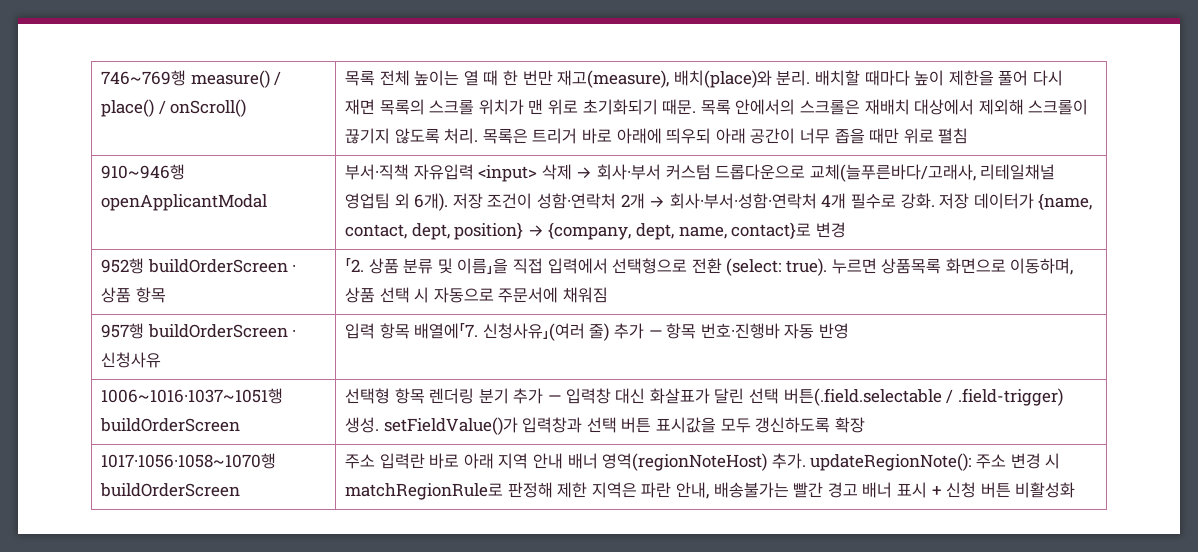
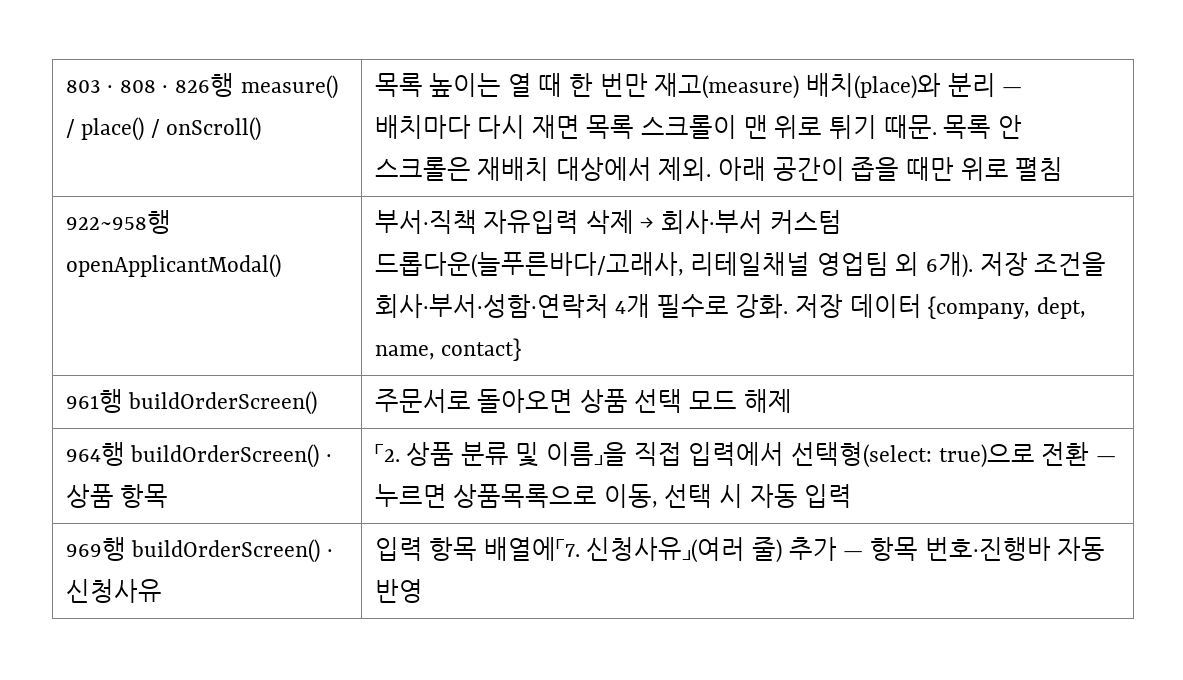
[101,70,187,86] 746~769행 -> [65,73,235,97] 803 · 808 · 826행
[379,70,410,86] 전체 -> (423, 85) none
[557,70,1063,88] [345,99,524,115] 재고(measure), 배치(place)와 분리. 배치할 때마다 높이 제한을 풀어 다시 재면 목록의 스크롤 위치가 -> [654,73,1023,99] [374,115,738,139] 재고(measure) 배치(place)와 분리 — 배치마다 다시 재면 목록 스크롤이
[582,99,658,115] 초기화되기 -> [828,115,877,139] 튀기
[735,99,796,115] 안에서의 -> [997,115,1022,139] 안
[978,99,1089,115] [345,128,712,144] 제외해 스크롤이 끊기지 않도록 처리. 목록은 트리거 바로 아래에 띄우되 -> [658,157,712,181] 제외.
[799,128,830,144] 너무 -> (845, 169) none
[101,164,186,180] [101,194,268,211] 910~946행 openApplicantModal -> [65,210,171,234] [65,254,281,278] 922~958행 openApplicantModal()
[478,165,538,182] <input> -> (580, 222) none
[715,164,976,182] 드롭다운으로 교체(늘푸른바다/고래사, -> [374,252,684,278] 드롭다운(늘푸른바다/고래사,
[487,193,666,209] 조건이 성함·연락처 2개 → -> [1034,252,1107,276] 조건을
[973,193,1093,211] [345,222,846,240] [101,258,288,274] 데이터가 {name, contact, dept, position} → {company, dept, name, contact}로 변경 // 952행 buildOrderScreen -> [849,294,1086,319] [374,338,522,361] [65,389,318,415] [374,389,792,413] [65,442,320,468] 데이터 {company, dept, name, contact} // 961행 buildOrderScreen() | 주문서로 돌아오면 상품 선택 모드 해제 // 964행 buildOrderScreen()
[612,258,1074,276] [345,287,608,303] [101,323,288,339] 선택형으로 전환 (select: true). 누르면 상품목록 화면으로 이동하며, 상품 선택 시 자동으로 주문서에 채워짐 // 957행 buildOrderScreen -> [790,442,1116,468] [374,484,853,508] [65,537,321,563] 선택형(select: true)으로 전환 — 누르면 상품목록으로 이동, 선택 시 자동 입력 // 969행 buildOrderScreen()
[101,388,284,404] [100,418,241,432] [345,388,1063,406] [345,417,865,435] [101,453,277,469] [100,483,241,497] [345,453,1061,471] [345,482,1076,500] // 1006~1016·1037~1051행 buildOrderScreen | 선택형 항목 렌더링 분기 추가 — 입력창 대신 화살표가 달린 선택 버튼(.field.selectable / .field-trigger) 생성. setFieldValue()가 입력창과 선택 버튼 표시값을 모두 갱신하도록 확장 // 1017·1056·1058~1070행 buildOrderScreen | 주소 입력란 바로 아래 지역 안내 배너 영역(regionNoteHost) 추가. updateRegionNote(): 주소 변경 시 matchRegionRule로 판정해 제한 지역은 파란 안내, 배송불가는 빨간 경고 배너 표시 + 신청 버튼 비활성화 -> (423, 591) none

